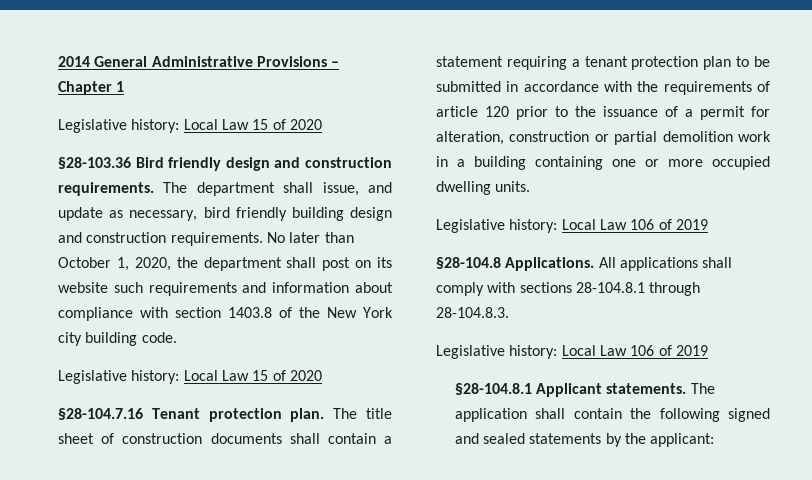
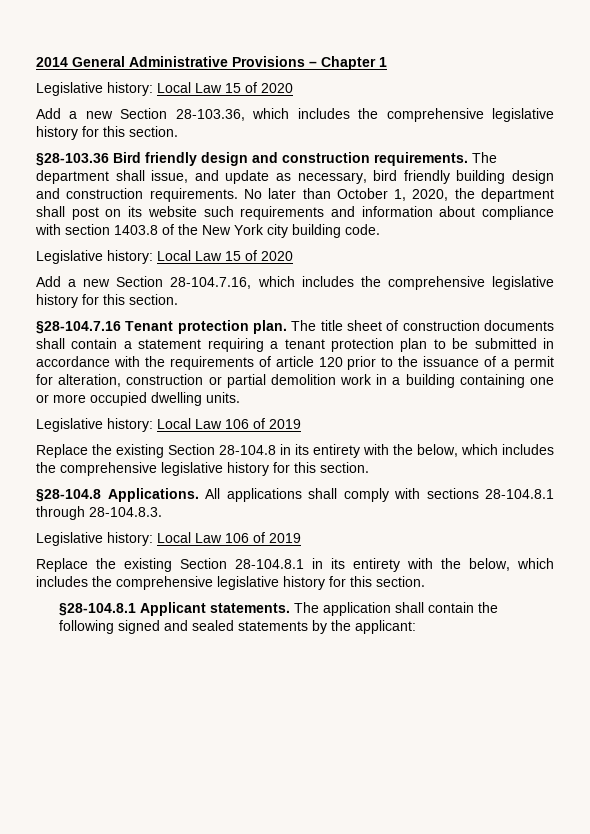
(322, 124) none -> [36,108,554,122] [36,126,178,140] // Add a new Section 28-103.36, which includes the comprehensive legislative history for this section.
(322, 375) none -> [36,276,554,290] [36,294,178,308] // Add a new Section 28-104.7.16, which includes the comprehensive legislative history for this section.
(708, 224) none -> [36,444,554,458] [36,462,369,476] // Replace the existing Section 28-104.8 in its entirety with the below, which includes the comprehensive legislative history for this section.
(708, 350) none -> [36,558,554,572] [36,576,425,590] // Replace the existing Section 28-104.8.1 in its entirety with the below, which includes the comprehensive legislative history for this section.

